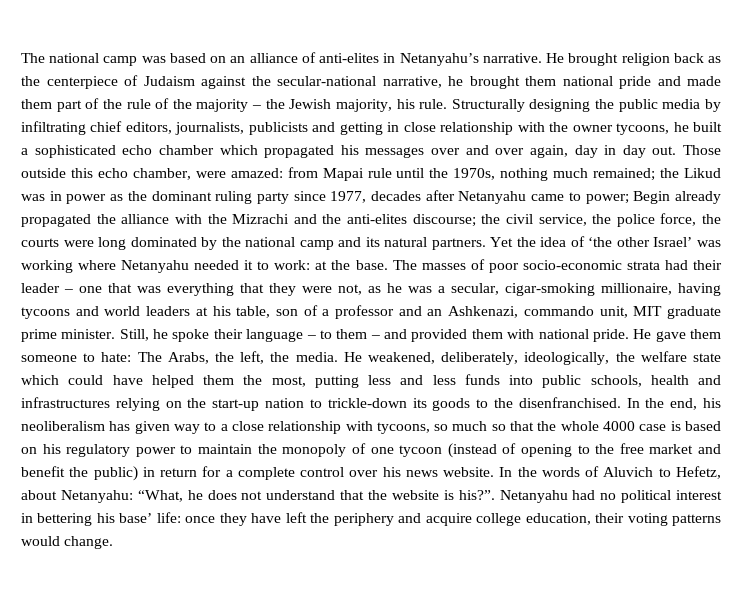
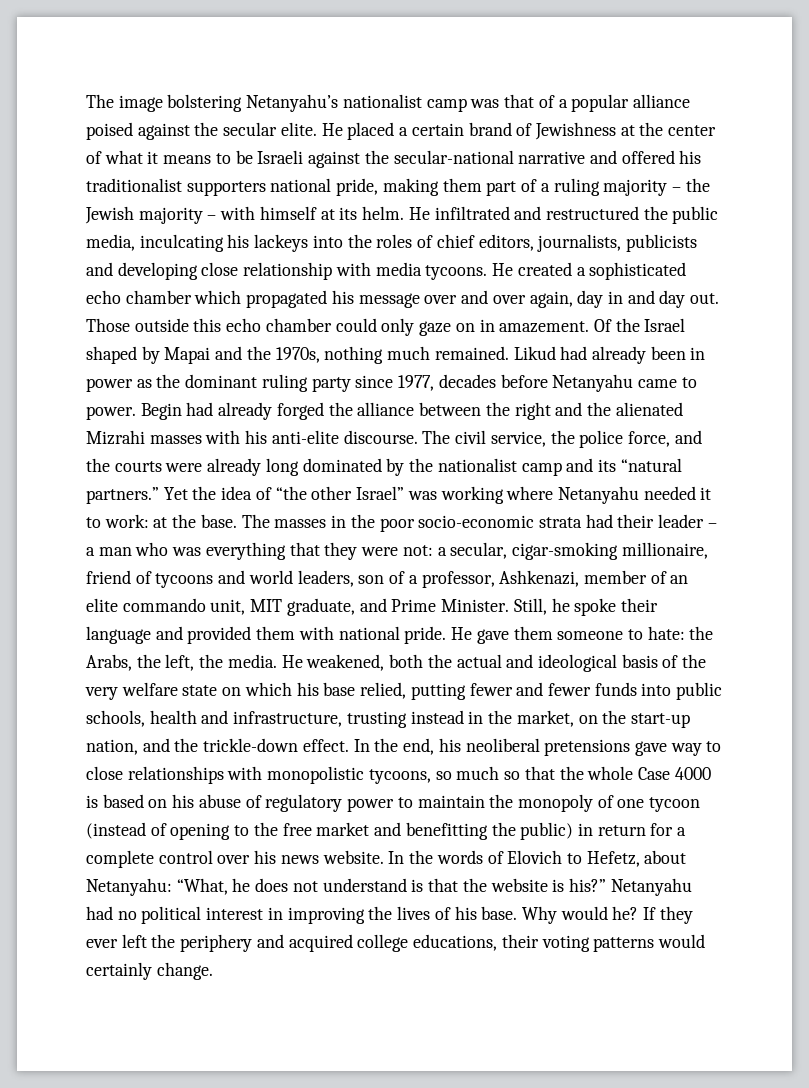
[21,52,722,66] [21,75,721,89] [21,98,722,112] [21,121,86,135] The national camp was based on an alliance of anti-elites in Netanyahu’s narrative. He brought religion back as the centerpiece of Judaism against the secular-national narrative, he brought them national pride and made them part of the rule of the majority – the Jewish majority, his rule. Structurally designing the public media by infiltrating -> [86,94,690,112] [86,122,717,140] [86,150,702,168] [86,178,710,196] [85,206,719,224] [86,234,434,252] The image bolstering Netanyahu’s nationalist camp was that of a popular alliance poised against the secular elite. He placed a certain brand of Jewishness at the center of what it means to be Israeli against the secular-national narrative and offered his traditionalist supporters national pride, making them part of a ruling majority – the Jewish majority – with himself at its helm. He infiltrated and restructured the public media, inculcating his lackeys into the roles of
[339,122,722,135] getting in close relationship with the owner tycoons, he built -> [117,262,572,280] developing close relationship with media tycoons. He created
[365,147,425,158] messages -> [358,293,420,308] message
(617, 150) none -> [627,290,655,304] and
[132,167,721,181] [21,194,45,201] chamber, were amazed: from Mapai rule until the 1970s, nothing much remained; the Likud was -> [265,318,686,336] [86,346,686,364] chamber could only gaze on in amazement. Of the Israel shaped by Mapai and the 1970s, nothing much remained. Likud had already been
[425,190,455,201] after -> [500,374,548,388] before
[585,191,722,204] [21,214,501,227] power; Begin already propagated the alliance with the Mizrachi and the anti-elites discourse; the -> [86,402,683,420] [86,430,451,445] power. Begin had already forged the alliance between the right and the alienated Mizrahi masses with his anti-elite discourse. The
(697, 219) none -> [674,430,702,444] and
(94, 243) none -> [207,458,262,476] already
[245,237,296,247] national -> [437,458,517,472] nationalist
[384,237,486,250] natural partners. -> [620,458,682,472] [86,487,159,504] “natural partners.”
[588,237,693,247] ‘the other Israel’ -> [275,486,405,500] “the other Israel”
[470,259,485,270] of -> [331,514,375,528] in the
[79,283,132,293] one that -> [86,542,169,556] a man who
[338,283,432,295] not, as he was -> [402,545,433,556] not:
[678,283,721,296] having -> [86,570,152,584] friend of
[146,305,721,319] [21,329,116,342] leaders at his table, son of a professor and an Ashkenazi, commando unit, MIT graduate prime minister. -> [297,570,689,588] [86,598,510,616] leaders, son of a professor, Ashkenazi, member of an elite commando unit, MIT graduate, and Prime Minister.
[306,329,380,339] – to them – -> (151, 635) none
[137,352,162,362] The -> [689,626,714,640] the
[441,351,721,365] [21,375,456,388] deliberately, ideologically, the welfare state which could have helped them the most, putting less and less -> [389,654,707,672] [85,682,591,700] both the actual and ideological basis of the very welfare state on which his base relied, putting fewer and fewer
[21,397,721,411] [21,421,373,434] infrastructures relying on the start-up nation to trickle-down its goods to the disenfranchised. In the end, his neoliberalism has given way to a close relationship with -> [233,710,690,728] [86,738,722,756] [86,766,365,784] infrastructure, trusting instead in the market, on the start-up nation, and the trickle-down effect. In the end, his neoliberal pretensions gave way to close relationships with monopolistic
[603,421,667,431] 4000 case -> [637,767,711,780] Case 4000
(61, 449) none -> [198,794,262,808] abuse of
[21,466,65,477] benefit -> [405,822,488,840] benefitting
[603,467,654,477] Aluvich -> [507,850,563,864] Elovich
(336, 495) none -> [411,879,424,892] is
[458,490,495,500] his?”. -> [568,878,606,892] his?”
[37,512,282,526] bettering his base’ life: once they have -> [287,906,693,924] [86,939,118,948] improving the lives of his base. Why would he? If they ever
[425,513,591,526] acquire college education, -> [288,934,498,952] acquired college educations,
(60, 541) none -> [86,962,152,980] certainly

